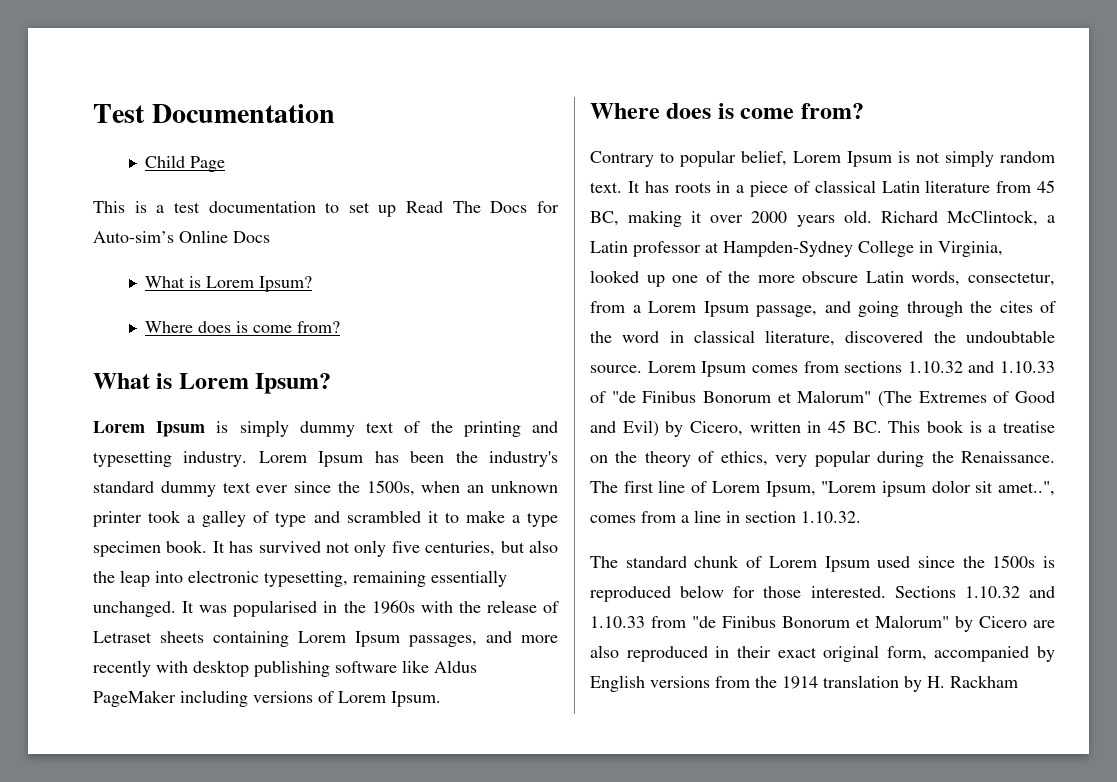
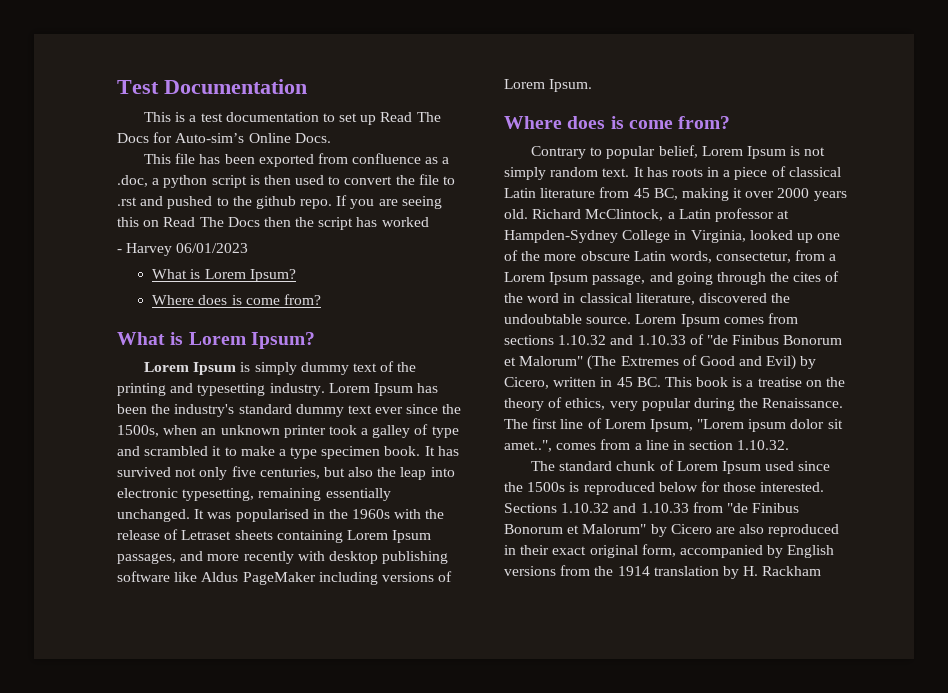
[145,155,226,172] // Child Page -> (307, 86) none
[233,231,270,243] Docs -> [294,133,331,143] [143,153,450,167] [117,174,456,188] [117,195,442,209] [117,217,429,230] [117,243,249,256] Docs. // This file has been exported from confluence as a .doc, a python script is then used to convert the file to .rst and pushed to the github repo. If you are seeing this on Read The Docs then the script has worked // - Harvey 06/01/2023

